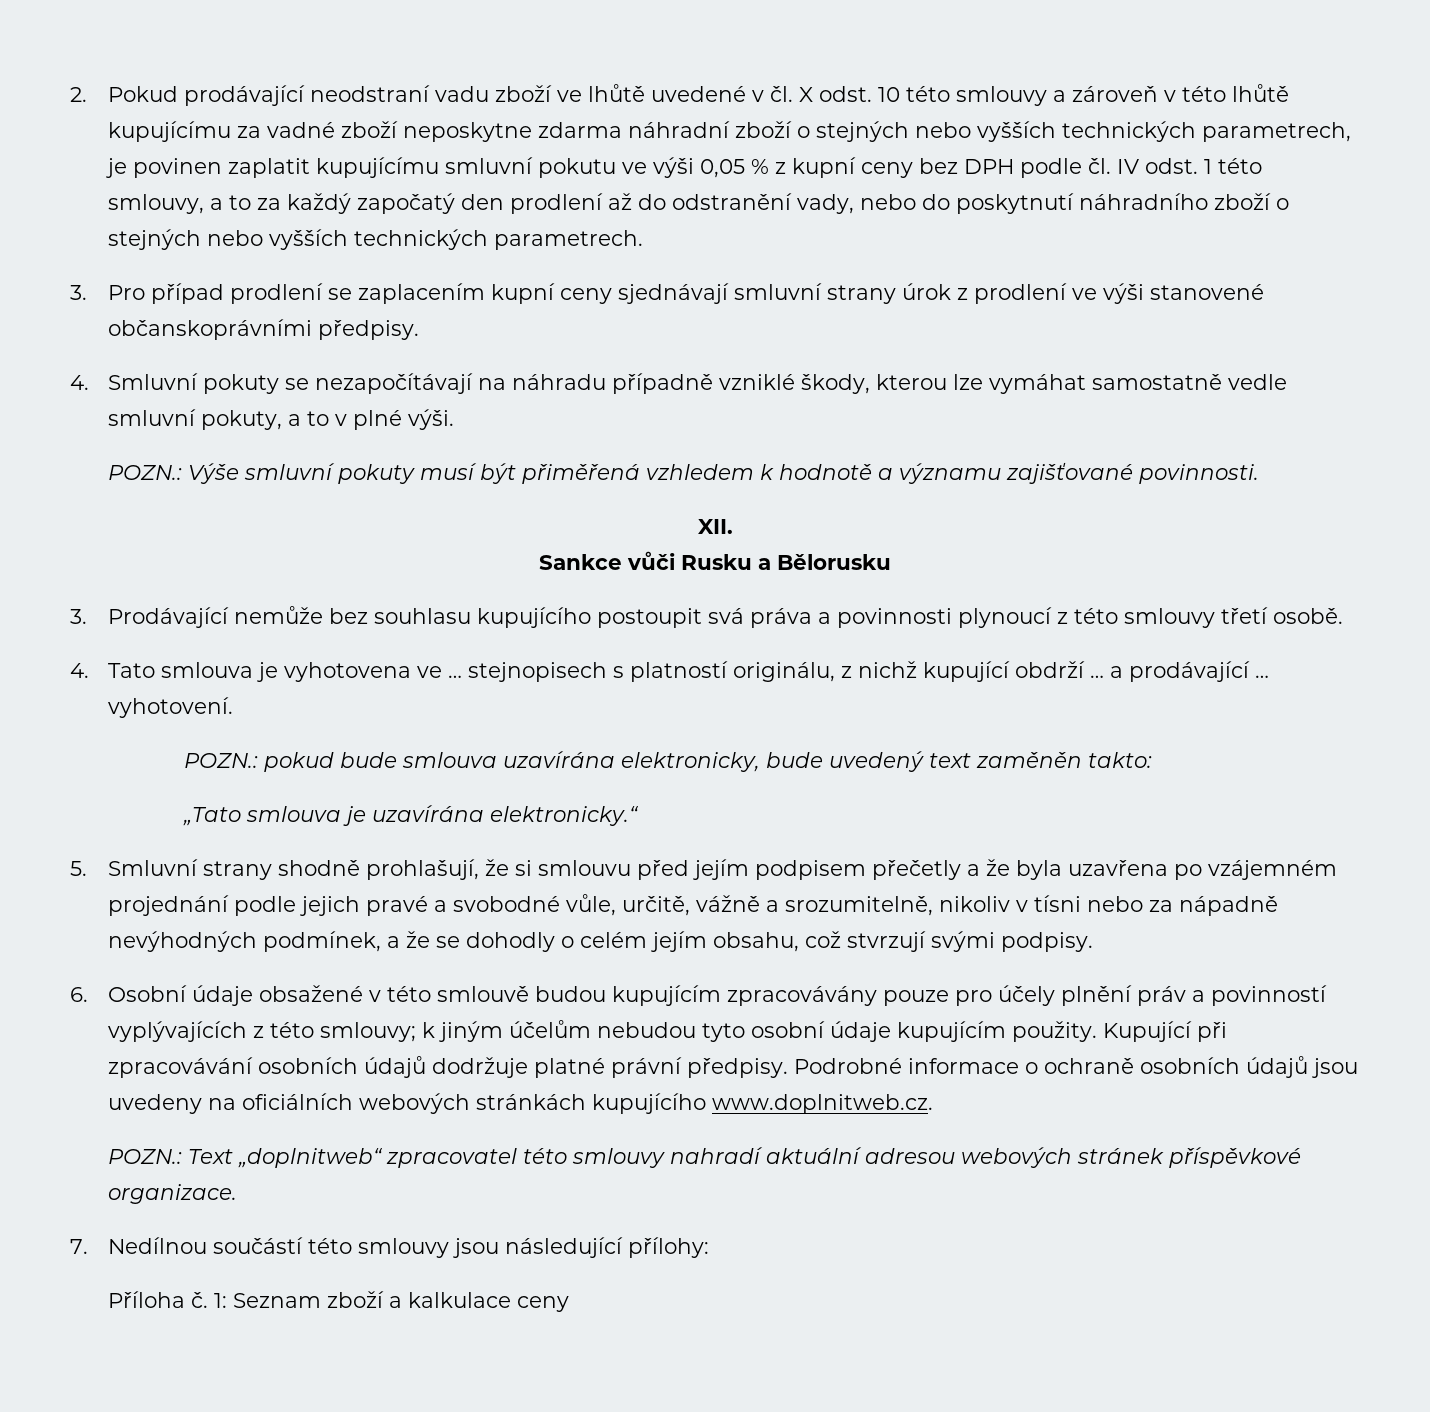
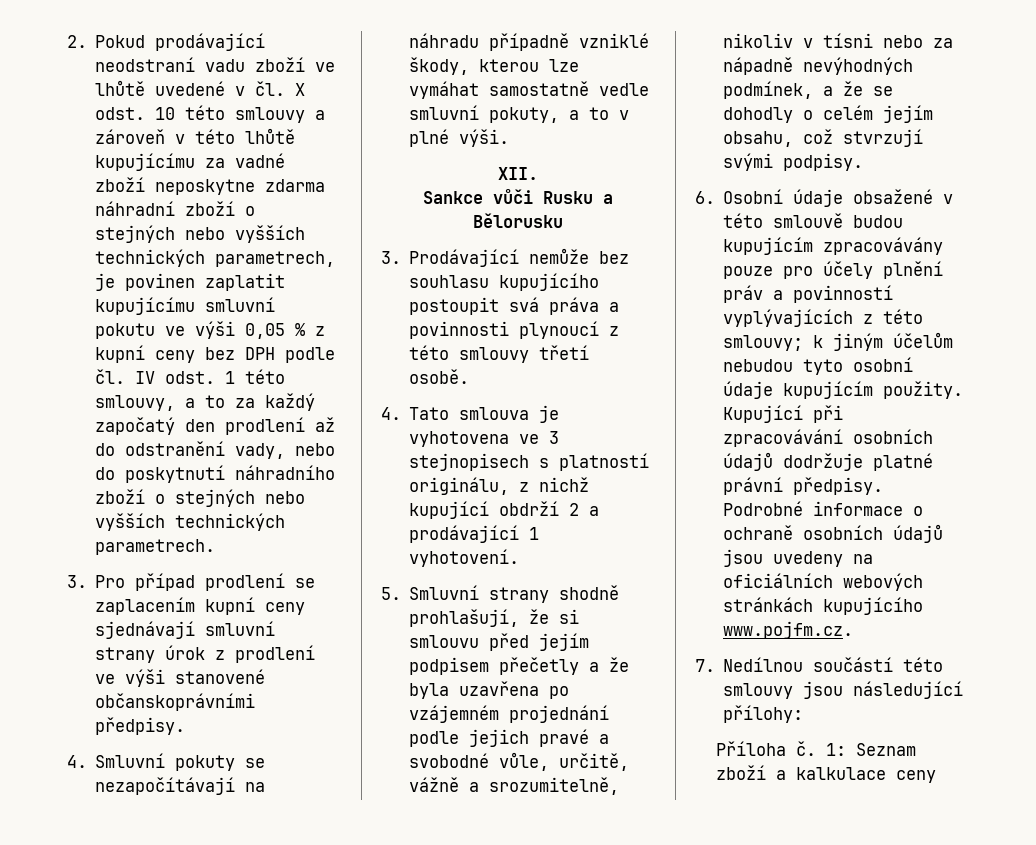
[108,462,1260,484] // POZN.: Výše smluvní pokuty musí být přiměřená vzhledem k hodnotě a významu zajišťované povinnosti. -> (510, 138) none
[448,675,463,678] … -> [549,431,560,444] 3
[1090,675,1105,678] … -> [569,503,580,516] 2
[1255,675,1270,678] … -> [529,527,540,540] 1
[184,751,1153,772] [183,805,640,826] // POZN.: pokud bude smlouva uzavírána elektronicky, bude uvedený text zaměněn takto: // „Tato smlouva je uzavírána elektronicky.“ -> (520, 558) none
[712,1094,934,1114] [108,1147,1302,1168] [108,1184,238,1204] www.doplnitweb.cz. // POZN.: Text „doplnitweb“ zpracovatel této smlouvy nahradí aktuální adresou webových stránek příspěvkové organizace. -> [723,621,854,639] www.pojfm.cz.

